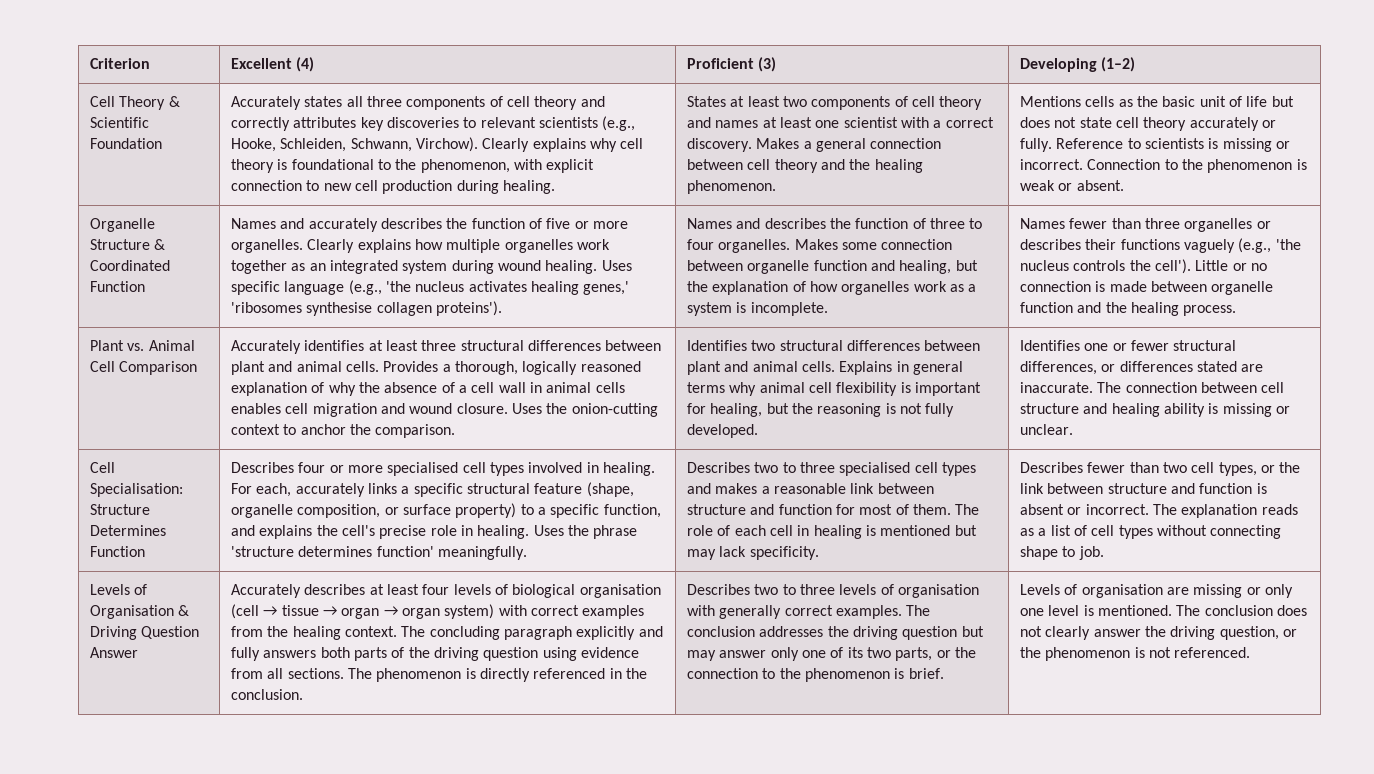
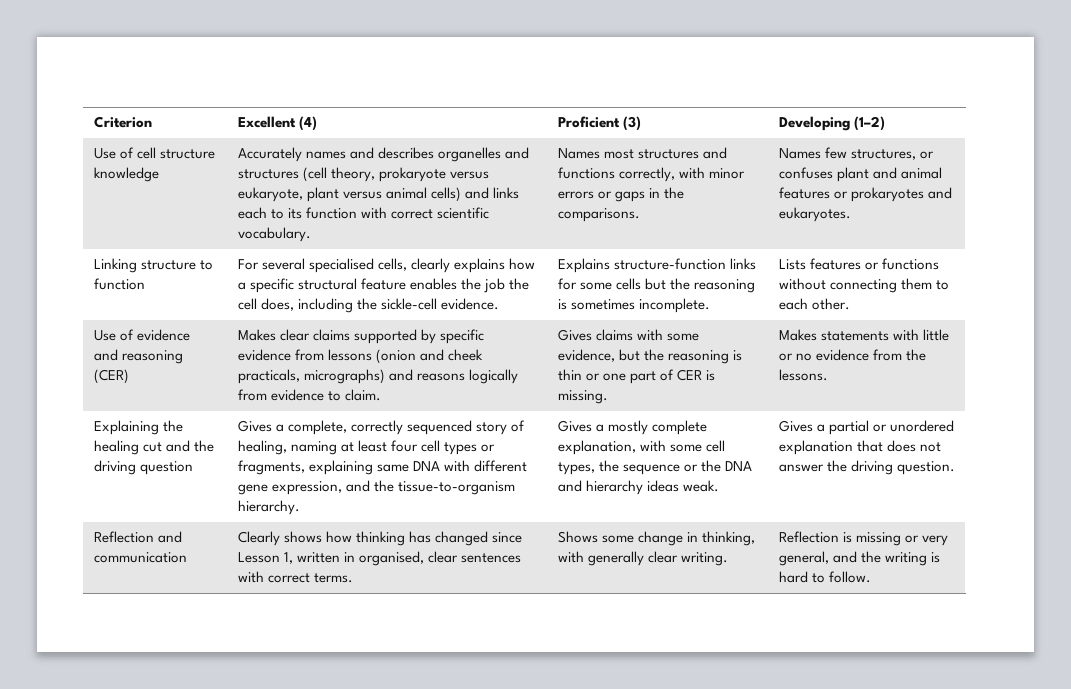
[90,96,180,110] [90,117,150,128] [90,138,163,149] [231,96,605,110] [231,116,636,131] [231,137,644,152] [231,159,595,173] [231,180,556,194] [687,96,983,110] [687,117,994,128] [687,138,942,152] [687,159,923,173] [687,180,777,194] [1020,96,1294,107] [1020,117,1277,131] [1020,138,1291,152] [1020,159,1307,173] [1020,180,1124,191] [90,218,156,232] [90,239,166,250] [90,260,171,271] [90,281,146,292] [231,218,629,232] [231,239,611,253] [231,260,632,274] [231,280,630,295] [231,301,503,316] [687,218,983,229] [687,239,953,253] [687,260,978,274] [687,281,977,295] [687,302,828,316] [1020,218,1271,232] [1020,238,1301,253] [1020,259,1268,274] [1020,281,1274,295] [1020,302,1237,316] [90,340,195,351] [90,361,198,375] [231,340,662,354] [231,361,641,375] [231,382,625,396] [231,403,658,417] [231,424,456,438] [687,340,981,351] [687,361,964,375] [687,382,982,396] [687,403,955,417] [687,424,759,438] [1020,340,1237,351] [1020,361,1264,375] [1020,382,1285,393] [1020,403,1291,417] [1020,424,1074,435] [90,462,116,473] [90,483,184,497] [90,504,151,515] [90,525,167,536] [90,546,146,557] [231,462,656,476] [231,482,634,497] [231,503,661,518] [231,525,638,539] [231,546,528,560] [687,462,977,476] [687,483,934,494] [687,504,980,515] [687,525,977,539] [687,546,819,560] [1020,462,1301,476] [1020,483,1267,494] [1020,504,1298,518] [1020,525,1282,539] [1020,546,1104,560] [90,584,148,595] [90,605,190,619] [90,626,200,640] [90,647,139,658] [231,584,661,598] [231,604,645,619] [231,626,663,640] [231,647,640,661] [231,668,648,682] [231,689,304,700] [687,584,980,598] [687,605,931,619] [687,626,984,640] [687,647,977,661] [687,668,944,682] [1020,584,1294,598] [1020,605,1308,616] [1020,626,1298,640] [1020,647,1251,661] Cell Theory & Scientific Foundation | Accurately states all three components of cell theory and correctly attributes key discoveries to relevant scientists (e.g., Hooke, Schleiden, Schwann, Virchow). Clearly explains why cell theory is foundational to the phenomenon, with explicit connection to new cell production during healing. | States at least two components of cell theory and names at least one scientist with a correct discovery. Makes a general connection between cell theory and the healing phenomenon. | Mentions cells as the basic unit of life but does not state cell theory accurately or fully. Reference to scientists is missing or incorrect. Connection to the phenomenon is weak or absent. // Organelle Structure & Coordinated Function | Names and accurately describes the function of five or more organelles. Clearly explains how multiple organelles work together as an integrated system during wound healing. Uses specific language (e.g., 'the nucleus activates healing genes,' 'ribosomes synthesise collagen proteins'). | Names and describes the function of three to four organelles. Makes some connection between organelle function and healing, but the explanation of how organelles work as a system is incomplete. | Names fewer than three organelles or describes their functions vaguely (e.g., 'the nucleus controls the cell'). Little or no connection is made between organelle function and the healing process. // Plant vs. Animal Cell Comparison | Accurately identifies at least three structural differences between plant and animal cells. Provides a thorough, logically reasoned explanation of why the absence of a cell wall in animal cells enables cell migration and wound closure. Uses the onion-cutting context to anchor the comparison. | Identifies two structural differences between plant and animal cells. Explains in general terms why animal cell flexibility is important for healing, but the reasoning is not fully developed. | Identifies one or fewer structural differences, or differences stated are inaccurate. The connection between cell structure and healing ability is missing or unclear. // Cell Specialisation: Structure Determines Function | Describes four or more specialised cell types involved in healing. For each, accurately links a specific structural feature (shape, organelle composition, or surface property) to a specific function, and explains the cell's precise role in healing. Uses the phrase 'structure determines function' meaningfully. | Describes two to three specialised cell types and makes a reasonable link between structure and function for most of them. The role of each cell in healing is mentioned but may lack specificity. | Describes fewer than two cell types, or the link between structure and function is absent or incorrect. The explanation reads as a list of cell types without connecting shape to job. // Levels of Organisation & Driving Question Answer | Accurately describes at least four levels of biological organisation (cell → tissue → organ → organ system) with correct examples from the healing context. The concluding paragraph explicitly and fully answers both parts of the driving question using evidence from all sections. The phenomenon is directly referenced in the conclusion. | Describes two to three levels of organisation with generally correct examples. The conclusion addresses the driving question but may answer only one of its two parts, or the connection to the phenomenon is brief. | Levels of organisation are missing or only one level is mentioned. The conclusion does not clearly answer the driving question, or the phenomenon is not referenced. -> [93,147,216,159] [93,167,159,182] [237,147,530,162] [237,167,490,182] [237,187,520,202] [237,207,490,219] [237,227,311,242] [557,147,728,159] [557,167,746,182] [557,187,685,202] [557,208,640,222] [778,147,935,160] [778,167,943,182] [778,187,953,202] [778,207,851,222] [93,258,214,273] [93,278,145,290] [237,258,536,273] [237,278,530,293] [237,298,500,313] [557,258,757,273] [557,278,756,293] [557,298,711,313] [778,258,940,270] [778,278,950,293] [778,298,850,310] [93,329,191,341] [93,349,183,364] [93,369,129,384] [237,329,485,344] [237,349,484,364] [237,369,519,384] [237,389,382,401] [557,329,700,341] [557,349,743,364] [557,369,716,384] [557,390,608,404] [778,329,950,341] [778,349,927,361] [778,369,828,381] [93,420,183,435] [93,440,215,455] [93,460,193,475] [237,420,526,435] [237,440,496,455] [237,460,528,475] [237,480,516,495] [237,500,300,515] [557,420,708,435] [557,440,726,455] [557,460,753,475] [557,480,720,495] [778,420,955,435] [778,440,942,455] [778,460,956,475] [93,531,182,543] [93,552,187,563] [237,531,523,546] [237,551,522,566] [237,571,354,583] [557,531,756,546] [557,551,729,566] [778,531,949,546] [778,551,941,566] [778,571,872,583] Use of cell structure knowledge | Accurately names and describes organelles and structures (cell theory, prokaryote versus eukaryote, plant versus animal cells) and links each to its function with correct scientific vocabulary. | Names most structures and functions correctly, with minor errors or gaps in the comparisons. | Names few structures, or confuses plant and animal features or prokaryotes and eukaryotes. // Linking structure to function | For several specialised cells, clearly explains how a specific structural feature enables the job the cell does, including the sickle-cell evidence. | Explains structure-function links for some cells but the reasoning is sometimes incomplete. | Lists features or functions without connecting them to each other. // Use of evidence and reasoning (CER) | Makes clear claims supported by specific evidence from lessons (onion and cheek practicals, micrographs) and reasons logically from evidence to claim. | Gives claims with some evidence, but the reasoning is thin or one part of CER is missing. | Makes statements with little or no evidence from the lessons. // Explaining the healing cut and the driving question | Gives a complete, correctly sequenced story of healing, naming at least four cell types or fragments, explaining same DNA with different gene expression, and the tissue-to-organism hierarchy. | Gives a mostly complete explanation, with some cell types, the sequence or the DNA and hierarchy ideas weak. | Gives a partial or unordered explanation that does not answer the driving question. // Reflection and communication | Clearly shows how thinking has changed since Lesson 1, written in organised, clear sentences with correct terms. | Shows some change in thinking, with generally clear writing. | Reflection is missing or very general, and the writing is hard to follow.

